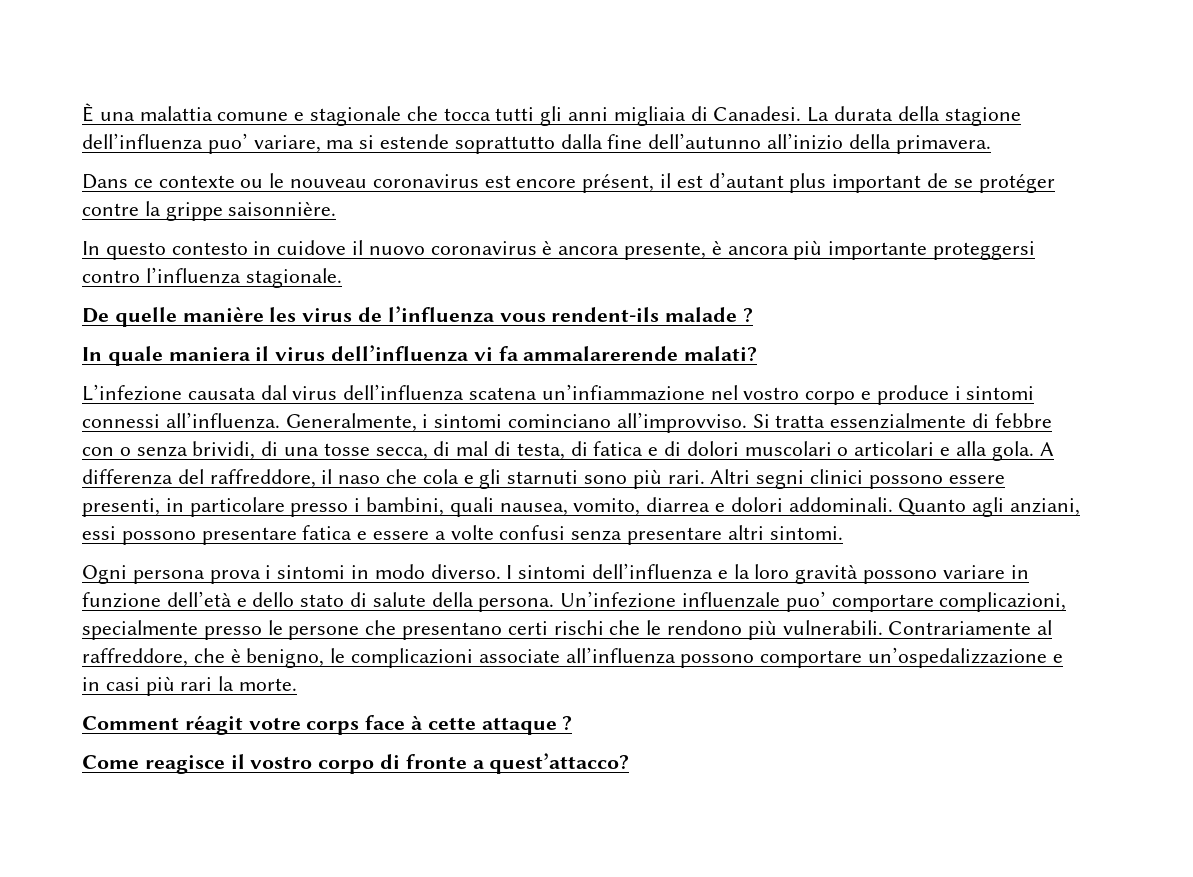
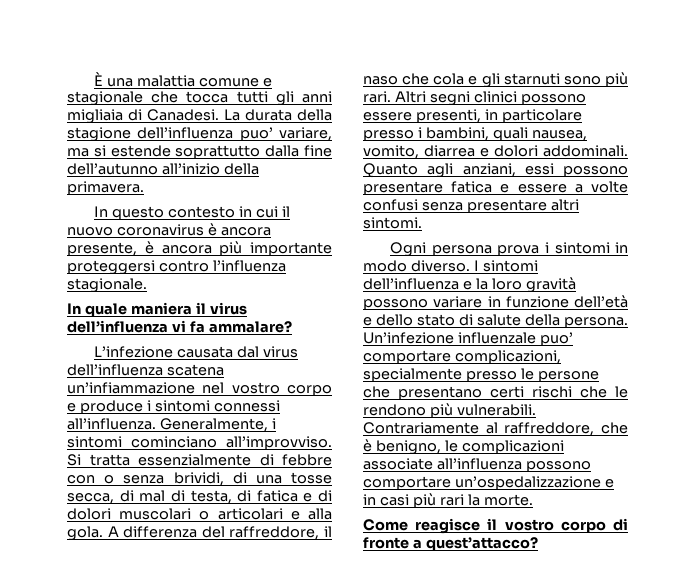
[82,172,1055,193] [82,201,337,221] // Dans ce contexte ou le nouveau coronavirus est encore présent, il est d’autant plus important de se protéger contre la grippe saisonnière. -> (144, 188) none
[277,240,347,255] cuidove -> [256,206,279,218] cui
[82,306,754,327] // De quelle manière les virus de l’influenza vous rendent-ils malade ? -> (147, 285) none
[523,346,758,362] ammalarerende malati? -> [208,321,292,333] ammalare?
[82,715,573,735] // Comment réagit votre corps face à cette attaque ? -> (533, 500) none

